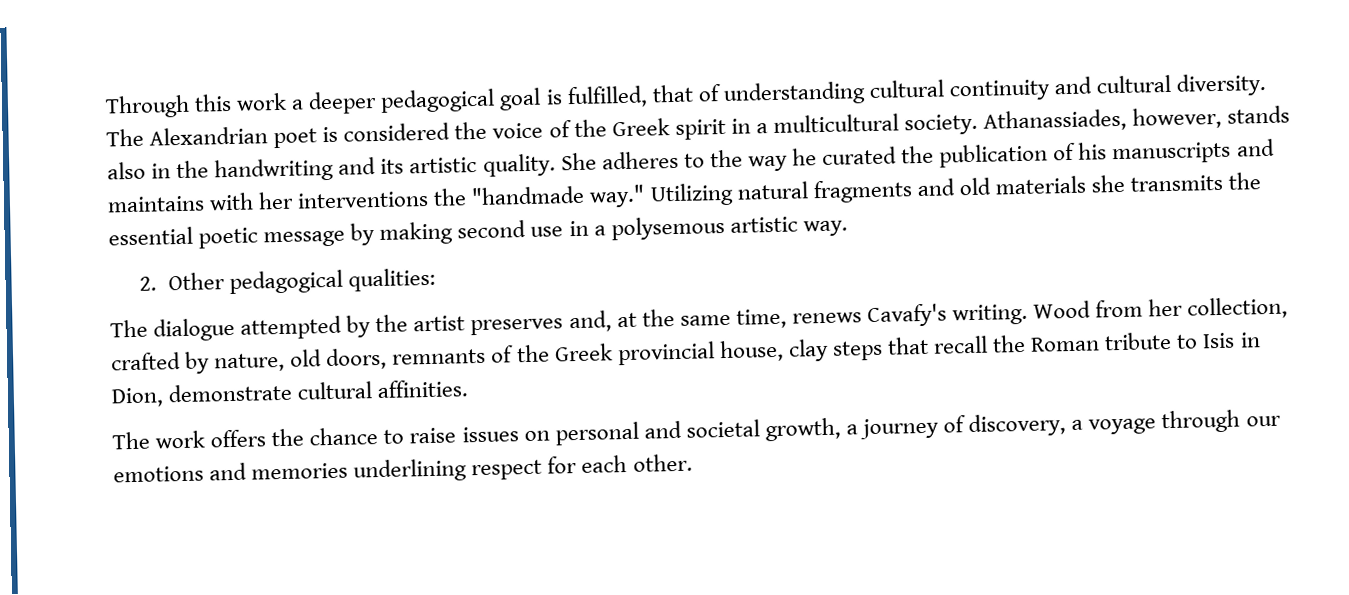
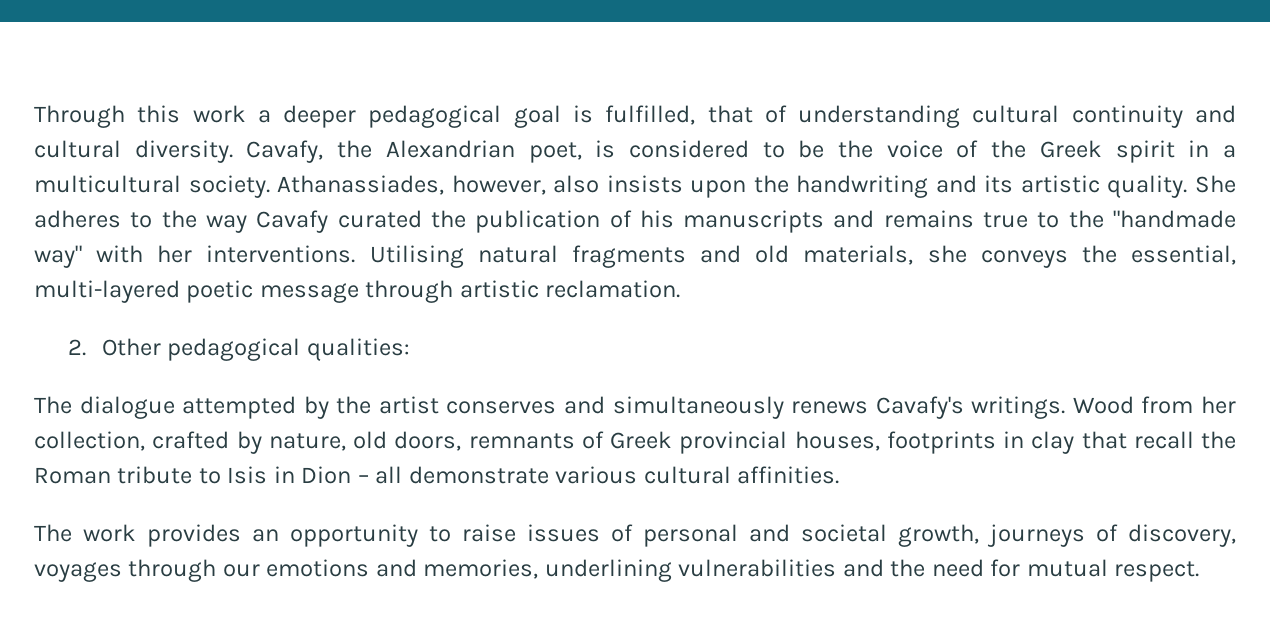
[106,122,451,149] The Alexandrian poet is considered -> [246,140,825,163] Cavafy, the Alexandrian poet, is considered to be
[1227,105,1291,124] [107,161,172,180] stands also in -> [553,175,747,198] also insists upon
[791,148,817,166] he -> [256,210,329,233] Cavafy
[107,172,1262,213] [108,215,848,249] maintains with her interventions the "handmade way." Utilizing natural fragments and old materials she transmits the essential poetic message by making second use in a polysemous artistic way. -> [883,210,1236,228] [34,245,1237,268] [34,280,681,303] remains true to the "handmade way" with her interventions. Utilising natural fragments and old materials, she conveys the essential, multi-layered poetic message through artistic reclamation.
[470,308,787,336] preserves and, at the same time, -> [446,396,784,419] conserves and simultaneously
[952,303,1029,326] writing. -> [971,396,1066,419] writings.
[515,344,550,363] the -> (604, 440) none
[718,338,883,363] house, clay steps -> [794,431,1075,454] houses, footprints in clay
[111,382,293,408] Dion, demonstrate -> [301,466,638,484] Dion – all demonstrate various
[210,427,379,448] offers the chance -> [147,524,418,547] provides an opportunity
[523,430,550,442] on -> [611,524,633,542] of
[845,409,1281,440] [113,453,693,483] a journey of discovery, a voyage through our emotions and memories underlining respect for each other. -> [987,524,1236,547] [34,559,1200,582] journeys of discovery, voyages through our emotions and memories, underlining vulnerabilities and the need for mutual respect.

